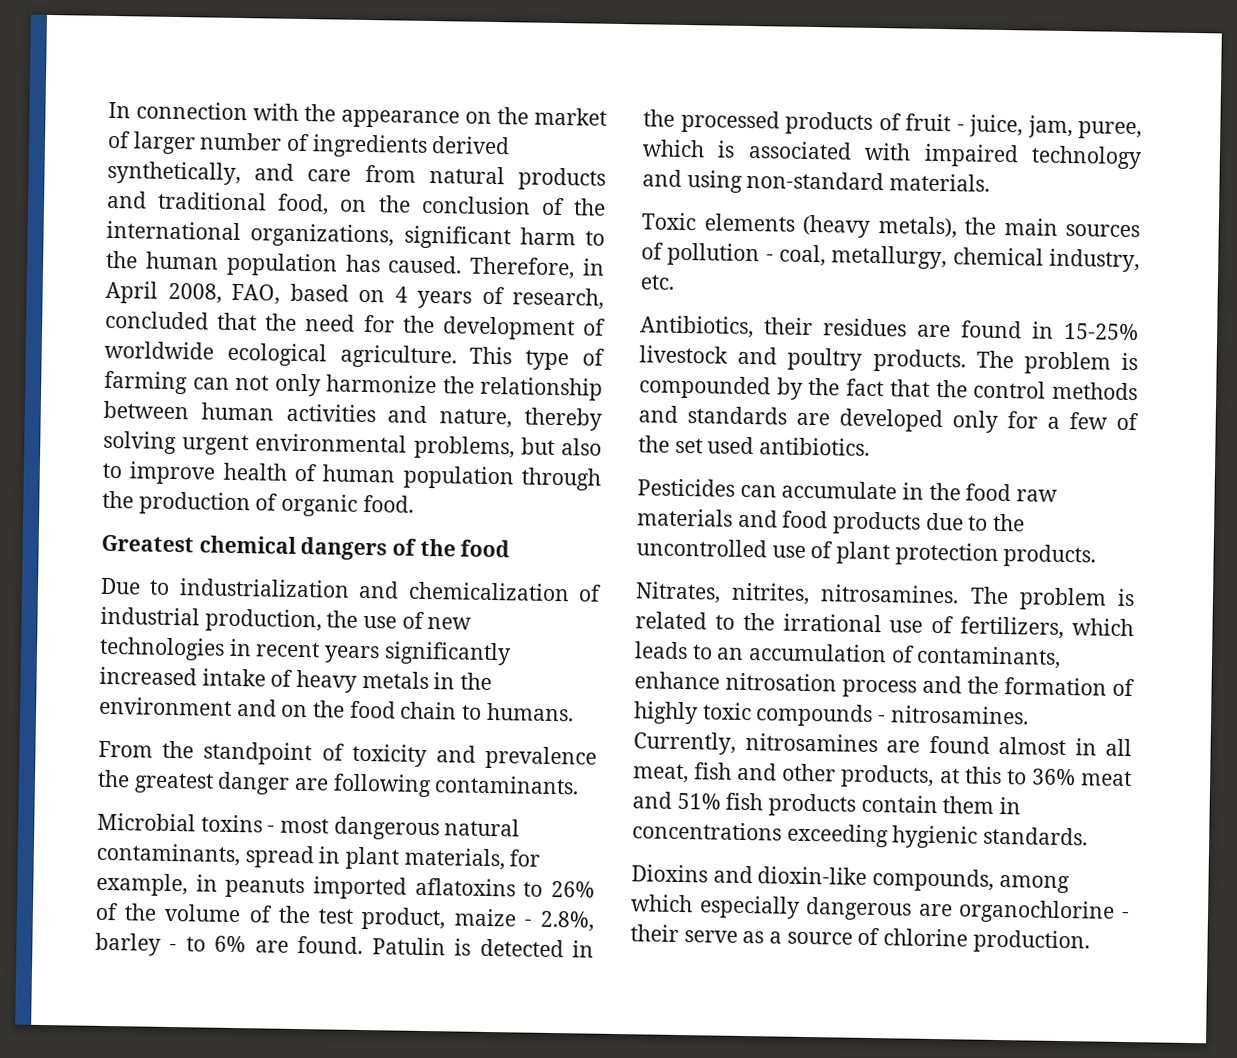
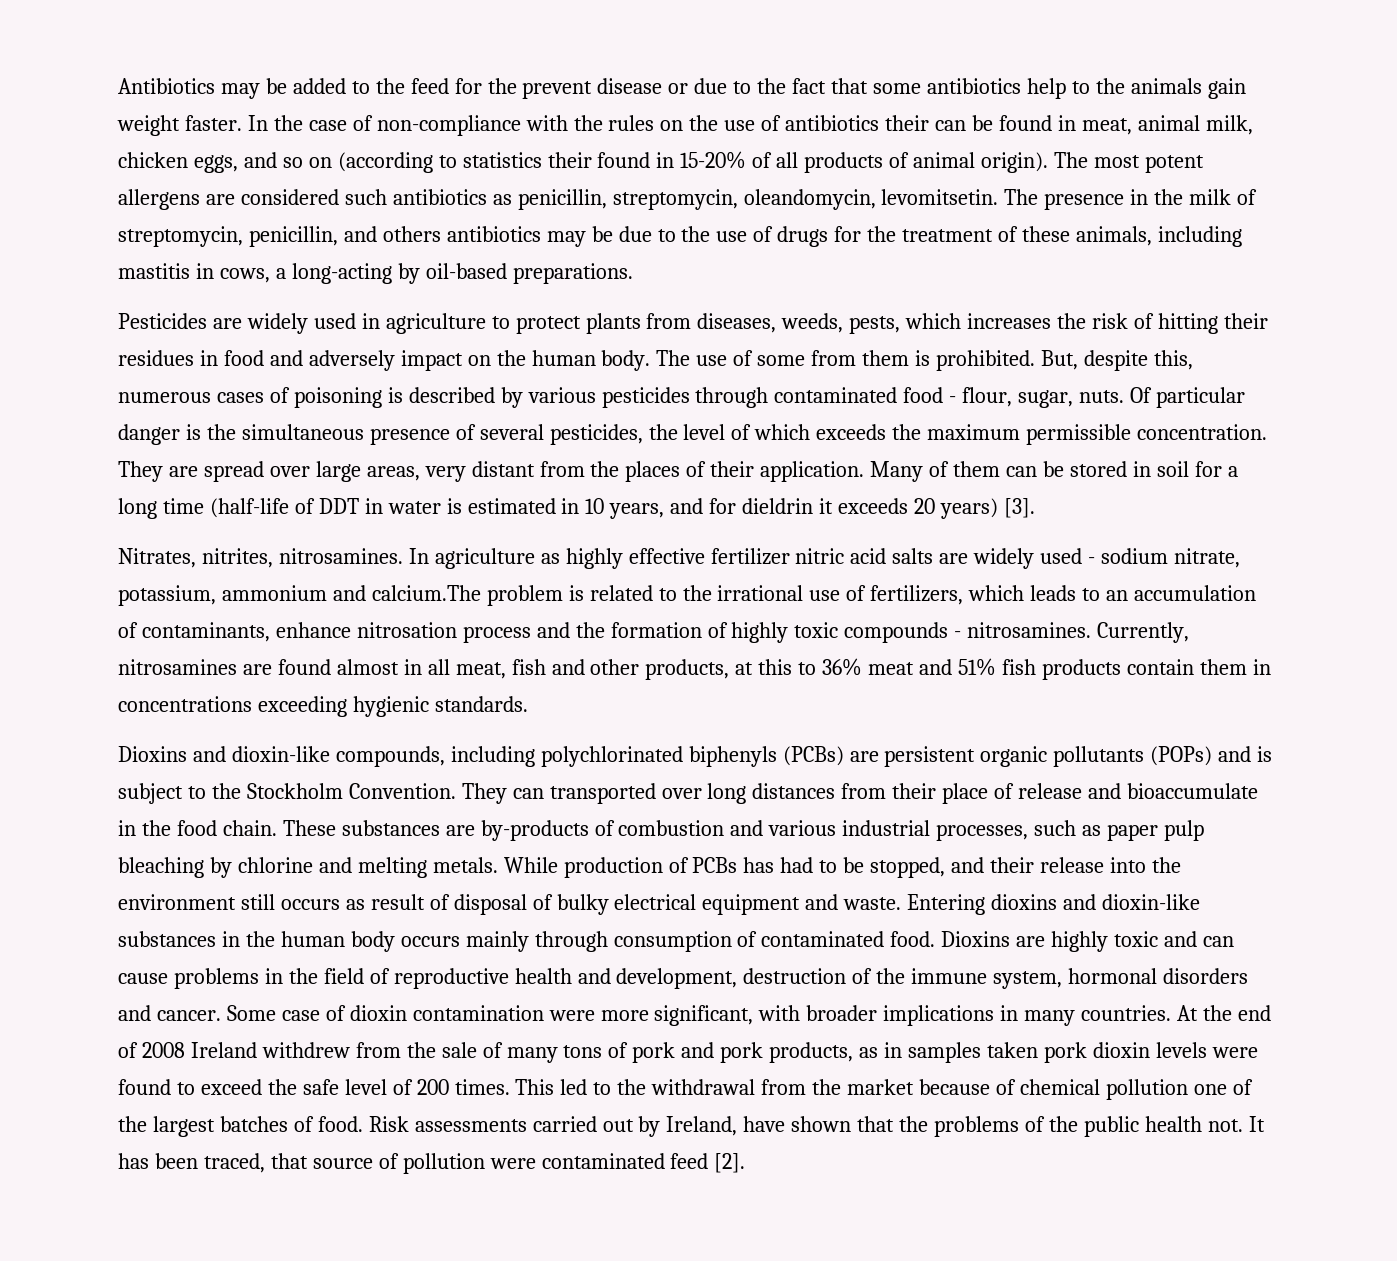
[108,101,248,121] In connection -> [118,78,1246,99] [117,115,521,136] Antibiotics may be added to the feed for the prevent disease or due to the fact that some antibiotics help to the animals gain weight faster. In the case of non-compliance
[341,107,607,129] [107,130,511,158] [107,160,606,191] [106,190,607,216] [106,220,605,250] [106,250,605,280] [105,280,604,310] [105,310,606,341] [104,340,605,371] [104,370,603,401] [103,400,602,431] [103,430,602,460] [102,461,601,491] [102,490,414,517] [101,534,511,561] [100,577,602,602] [100,606,473,633] [99,636,511,666] [99,666,493,693] [99,696,574,722] [98,740,597,770] [97,769,580,798] [97,812,521,841] [96,842,541,871] [96,872,595,900] [95,902,594,932] [95,932,594,958] [643,109,1142,140] [642,139,1142,170] [642,169,991,193] [641,212,1140,239] [641,242,1140,273] [640,274,674,290] [640,315,1139,341] [639,345,1138,375] [639,375,1138,401] [638,405,1139,433] [638,435,871,456] [637,478,1059,502] [637,508,1026,535] [636,538,1097,568] [635,581,1009,606] appearance on the market of larger number of ingredients derived synthetically, and care from natural products and traditional food, on the conclusion of the international organizations, significant harm to the human population has caused. Therefore, in April 2008, FAO, based on 4 years of research, concluded that the need for the development of worldwide ecological agriculture. This type of farming can not only harmonize the relationship between human activities and nature, thereby solving urgent environmental problems, but also to improve health of human population through the production of organic food. // Greatest chemical dangers of the food // Due to industrialization and chemicalization of industrial production, the use of new technologies in recent years significantly increased intake of heavy metals in the environment and on the food chain to humans. // From the standpoint of toxicity and prevalence the greatest danger are following contaminants. // Microbial toxins - most dangerous natural contaminants, spread in plant materials, for example, in peanuts imported aflatoxins to 26% of the volume of the test product, maize - 2.8%, barley - to 6% are found. Patulin is detected in the processed products of fruit - juice, jam, puree, which is associated with impaired technology and using non-standard materials. // Toxic elements (heavy metals), the main sources of pollution - coal, metallurgy, chemical industry, etc. // Antibiotics, their residues are found in 15-25% livestock and poultry products. The problem is compounded by the fact that the control methods and standards are developed only for a few of the set used antibiotics. // Pesticides can accumulate in the food raw materials and food products due to the uncontrolled use of plant protection products. // Nitrates, nitrites, nitrosamines. The -> [608,115,1253,135] [118,151,1204,173] [118,189,1258,210] [118,226,1242,247] [118,263,633,284] [118,313,1268,334] [118,350,1193,371] [118,387,1245,408] [118,424,1268,445] [118,461,1238,482] [118,498,1035,519] [118,548,1240,569] [118,585,481,606] rules on the use of antibiotics their can be found in meat, animal milk, chicken eggs, and so on (according to statistics their found in 15-20% of all products of animal origin). The most potent allergens are considered such antibiotics as penicillin, streptomycin, oleandomycin, levomitsetin. The presence in the milk of streptomycin, penicillin, and others antibiotics may be due to the use of drugs for the treatment of these animals, including mastitis in cows, a long-acting by oil-based preparations. // Pesticides are widely used in agriculture to protect plants from diseases, weeds, pests, which increases the risk of hitting their residues in food and adversely impact on the human body. The use of some from them is prohibited. But, despite this, numerous cases of poisoning is described by various pesticides through contaminated food - flour, sugar, nuts. Of particular danger is the simultaneous presence of several pesticides, the level of which exceeds the maximum permissible concentration. They are spread over large areas, very distant from the places of their application. Many of them can be stored in soil for a long time (half-life of DDT in water is estimated in 10 years, and for dieldrin it exceeds 20 years) [3]. // Nitrates, nitrites, nitrosamines. In agriculture as highly effective fertilizer nitric acid salts are widely used - sodium nitrate, potassium, ammonium and calcium.The
[998,875,1070,894] [630,894,1130,924] [630,924,1090,954] among which especially dangerous are organochlorine - their serve as a source of chlorine production. -> [450,746,1273,767] [118,783,1258,804] [118,820,1204,841] [118,857,1181,878] [118,894,1201,915] [118,931,1234,952] [118,968,1249,989] [118,1005,1271,1026] [118,1042,1258,1063] [118,1079,1253,1100] [118,1116,1265,1137] [118,1153,746,1174] including polychlorinated biphenyls (PCBs) are persistent organic pollutants (POPs) and is subject to the Stockholm Convention. They can transported over long distances from their place of release and bioaccumulate in the food chain. These substances are by-products of combustion and various industrial processes, such as paper pulp bleaching by chlorine and melting metals. While production of PCBs has had to be stopped, and their release into the environment still occurs as result of disposal of bulky electrical equipment and waste. Entering dioxins and dioxin-like substances in the human body occurs mainly through consumption of contaminated food. Dioxins are highly toxic and can cause problems in the field of reproductive health and development, destruction of the immune system, hormonal disorders and cancer. Some case of dioxin contamination were more significant, with broader implications in many countries. At the end of 2008 Ireland withdrew from the sale of many tons of pork and pork products, as in samples taken pork dioxin levels were found to exceed the safe level of 200 times. This led to the withdrawal from the market because of chemical pollution one of the largest batches of food. Risk assessments carried out by Ireland, have shown that the problems of the public health not. It has been traced, that source of pollution were contaminated feed [2].

